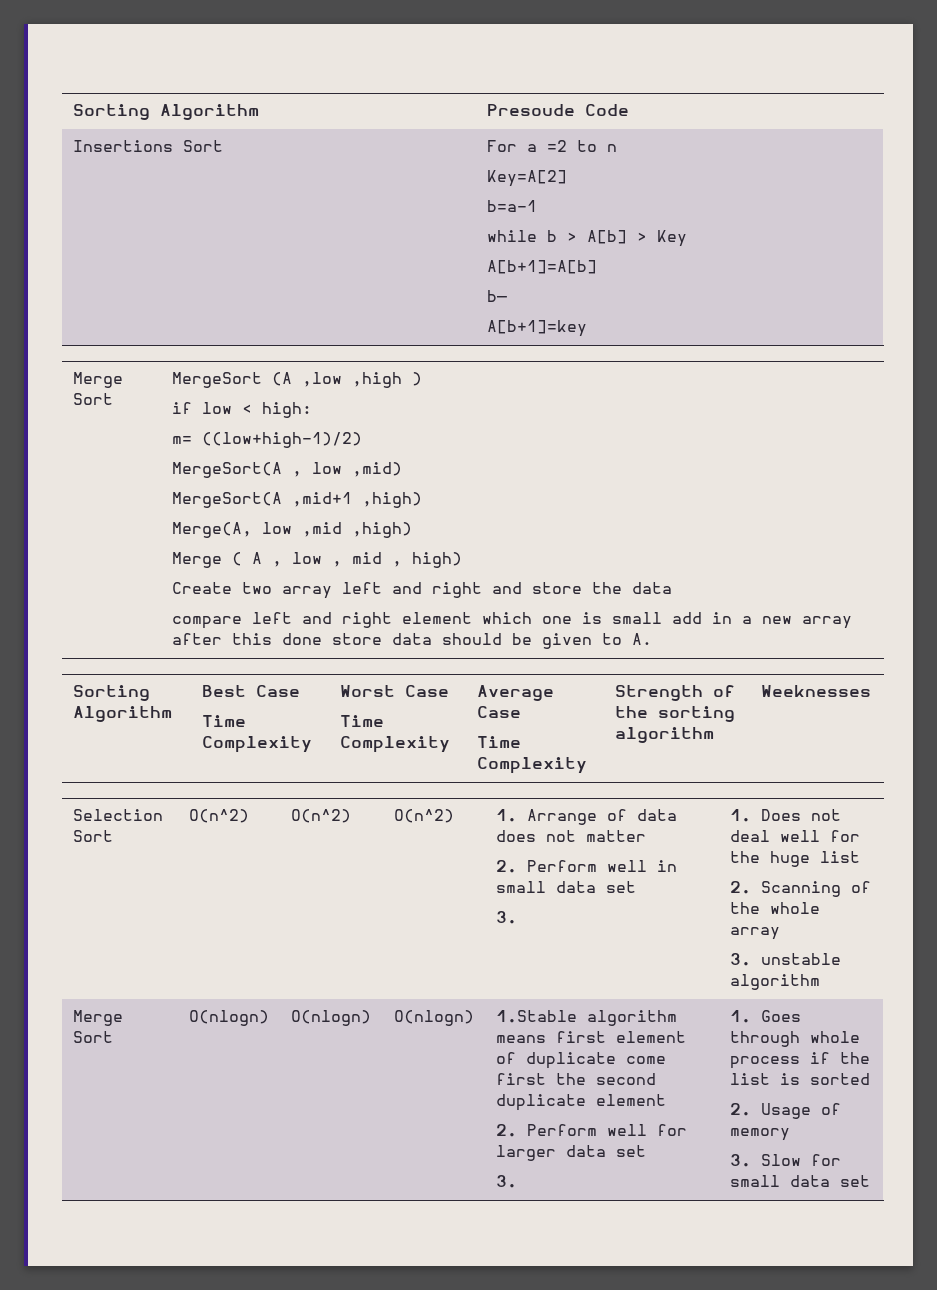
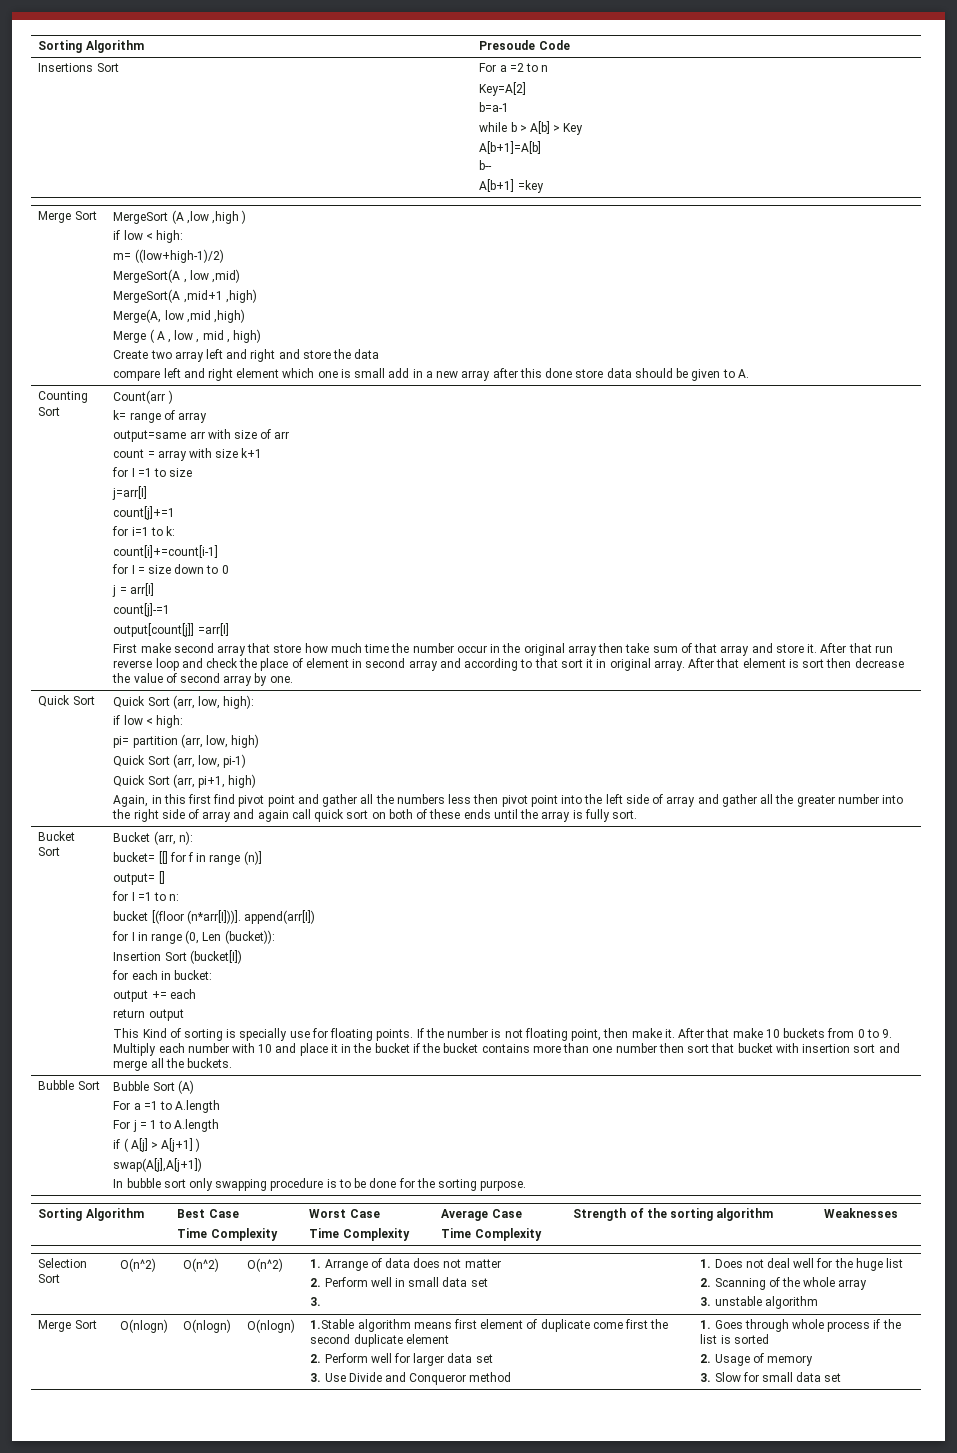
[486,290,507,302] [486,320,587,337] b— // A[b+1]=key -> [479,160,493,170] [479,179,544,193] b-- // A[b+1] =key
(652, 639) none -> [38,391,89,403] [38,407,61,416] [113,390,173,404] [113,410,207,423] [113,429,290,442] [113,448,263,461] [112,467,193,477] [112,486,148,500] [113,506,176,520] [112,526,175,536] [113,545,219,558] [112,564,229,574] [112,583,154,597] [113,603,171,617] [113,623,229,637] [113,643,893,656] [113,658,904,671] [112,673,293,686] [38,695,95,707] [113,695,255,709] [113,715,183,728] [113,734,260,748] [113,754,247,768] [113,774,257,788] [113,794,903,807] [112,809,638,822] [38,831,76,841] [38,847,61,856] [113,831,193,845] [113,851,262,865] [113,871,165,885] [112,891,180,901] [113,910,315,924] [112,930,275,944] [113,950,242,964] [112,970,212,980] [113,989,196,1002] [113,1009,184,1021] [113,1028,892,1041] [113,1043,900,1056] [113,1058,232,1071] [38,1080,100,1090] [113,1080,194,1094] [113,1100,221,1113] [113,1119,220,1132] [113,1138,201,1152] [113,1158,203,1172] [113,1178,527,1191] // Counting Sort | Count(arr ) // k= range of array // output=same arr with size of arr // count = array with size k+1 // for I =1 to size // j=arr[I] // count[j]+=1 // for i=1 to k: // count[i]+=count[i-1] // for I = size down to 0 // j = arr[I] // count[j]-=1 // output[count[j]] =arr[I] // First make second array that store how much time the number occur in the original array then take sum of that array and store it. After that run reverse loop and check the place of element in second array and according to that sort it in original array. After that element is sort then decrease the value of second array by one. // Quick Sort | Quick Sort (arr, low, high): // if low < high: // pi= partition (arr, low, high) // Quick Sort (arr, low, pi-1) // Quick Sort (arr, pi+1, high) // Again, in this first find pivot point and gather all the numbers less then pivot point into the left side of array and gather all the greater number into the right side of array and again call quick sort on both of these ends until the array is fully sort. // Bucket Sort | Bucket (arr, n): // bucket= [[] for f in range (n)] // output= [] // for I =1 to n: // bucket [(floor (n*arr[I]))]. append(arr[I]) // for I in range (0, Len (bucket)): // Insertion Sort (bucket[I]) // for each in bucket: // output += each // return output // This Kind of sorting is specially use for floating points. If the number is not floating point, then make it. After that make 10 buckets from 0 to 9. Multiply each number with 10 and place it in the bucket if the bucket contains more than one number then sort that bucket with insertion sort and merge all the buckets. // Bubble Sort | Bubble Sort (A) // For a =1 to A.length // For j = 1 to A.length // if ( A[j] > A[j+1] ) // swap(A[j],A[j+1]) // In bubble sort only swapping procedure is to be done for the sorting purpose.
[760,685,871,697] Weeknesses -> [824,1208,899,1218] Weaknesses
(517, 1181) none -> [324,1372,512,1385] Use Divide and Conqueror method

